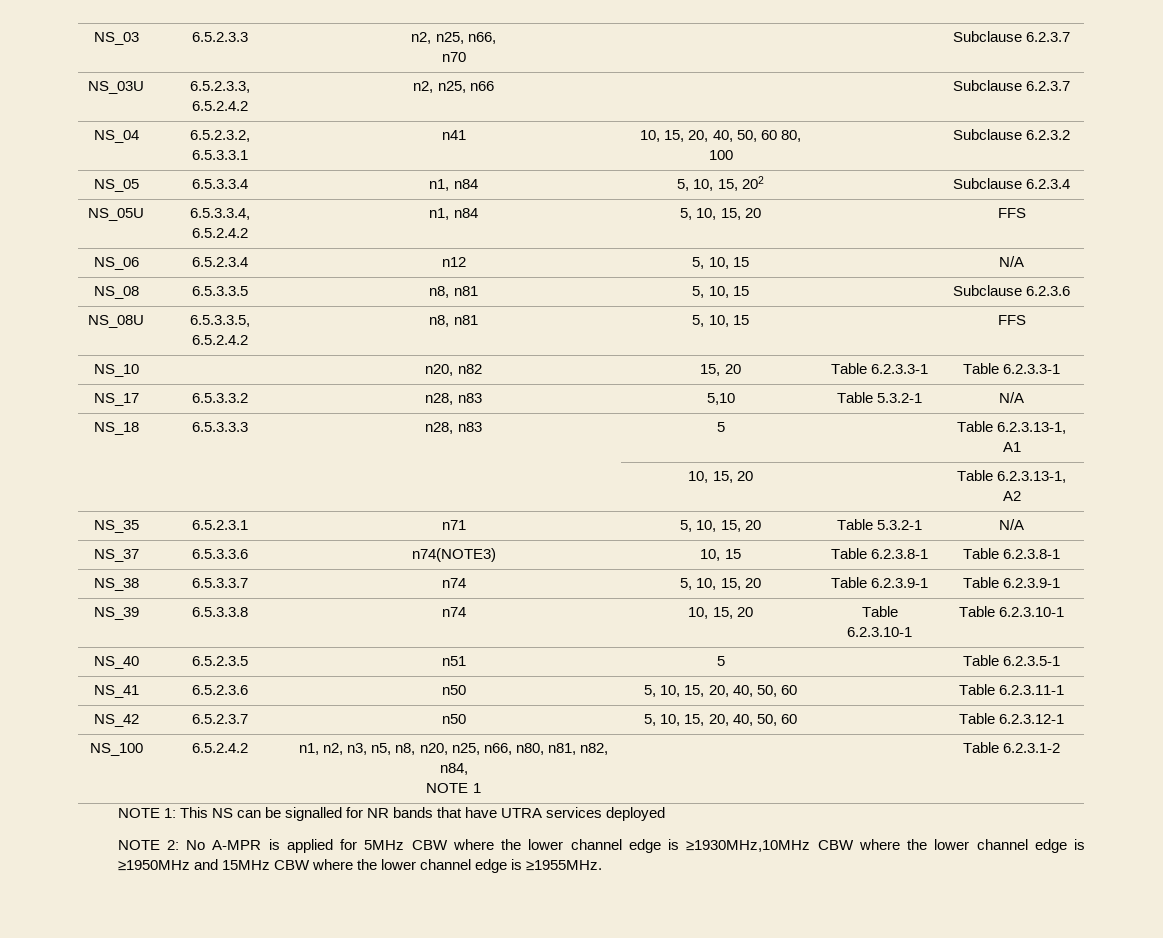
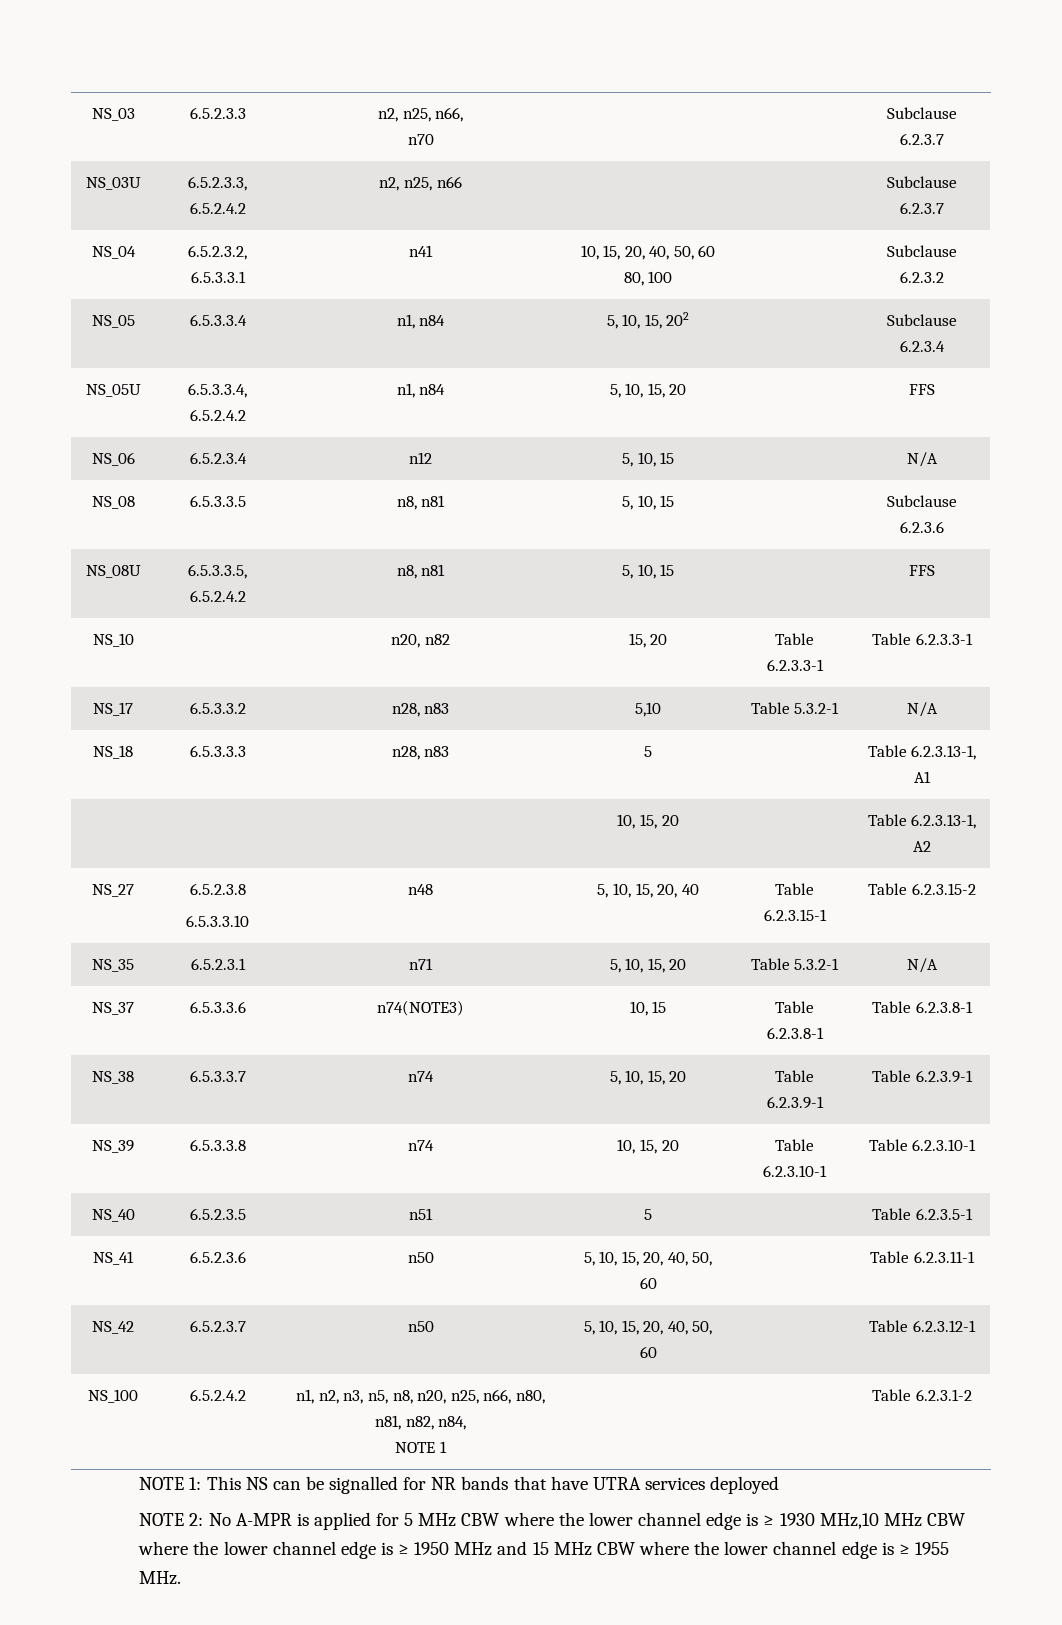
(1021, 496) none -> [92,884,134,897] [189,883,246,895] [186,915,249,927] [408,884,433,895] [597,883,699,898] [775,883,814,895] [763,909,827,921] [868,883,976,895] // NS_27 | 6.5.2.3.8 // 6.5.3.3.10 | n48 | 5, 10, 15, 20, 40 | Table 6.2.3.15-1 | Table 6.2.3.15-2
[364,839,1085,853] [117,859,602,873] 5MHz CBW where the lower channel edge is ≥1930MHz,10MHz CBW where the lower channel edge is ≥1950MHz and 15MHz CBW where the lower channel edge is ≥1955MHz. -> [404,1512,965,1530] [138,1541,949,1559] [139,1571,182,1585] 5 MHz CBW where the lower channel edge is ≥ 1930 MHz,10 MHz CBW where the lower channel edge is ≥ 1950 MHz and 15 MHz CBW where the lower channel edge is ≥ 1955 MHz.

